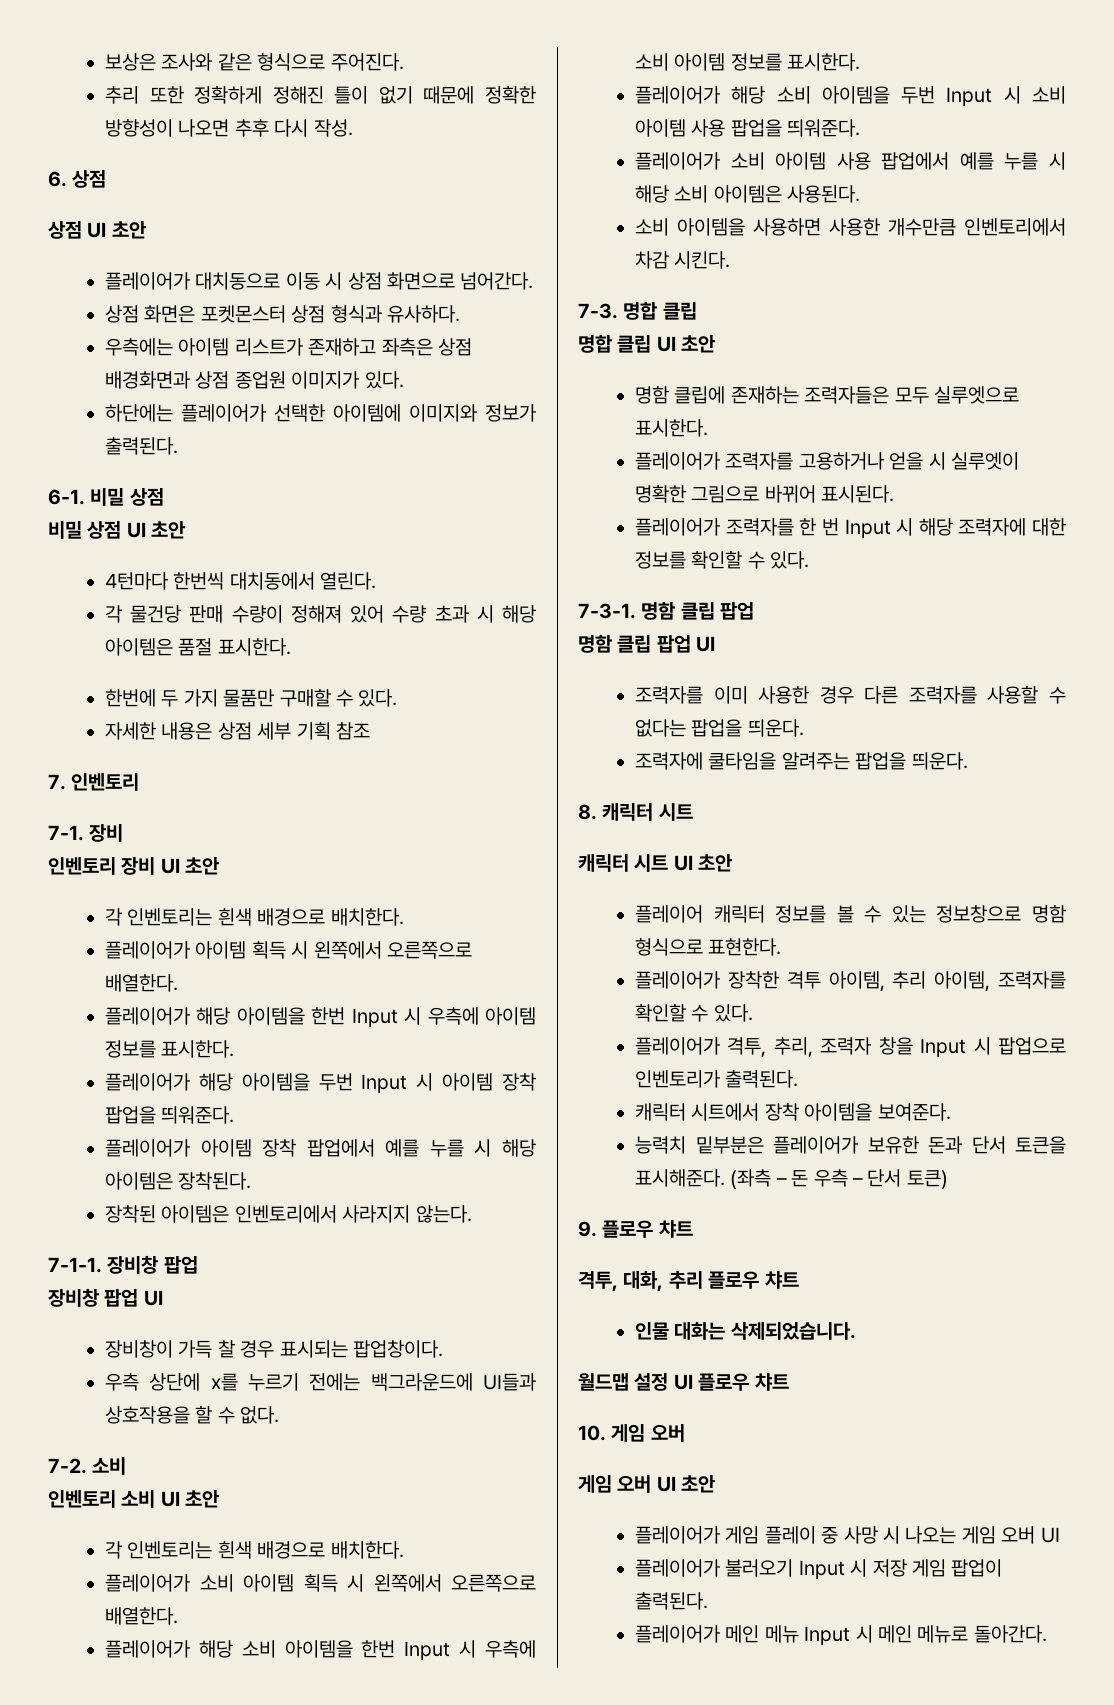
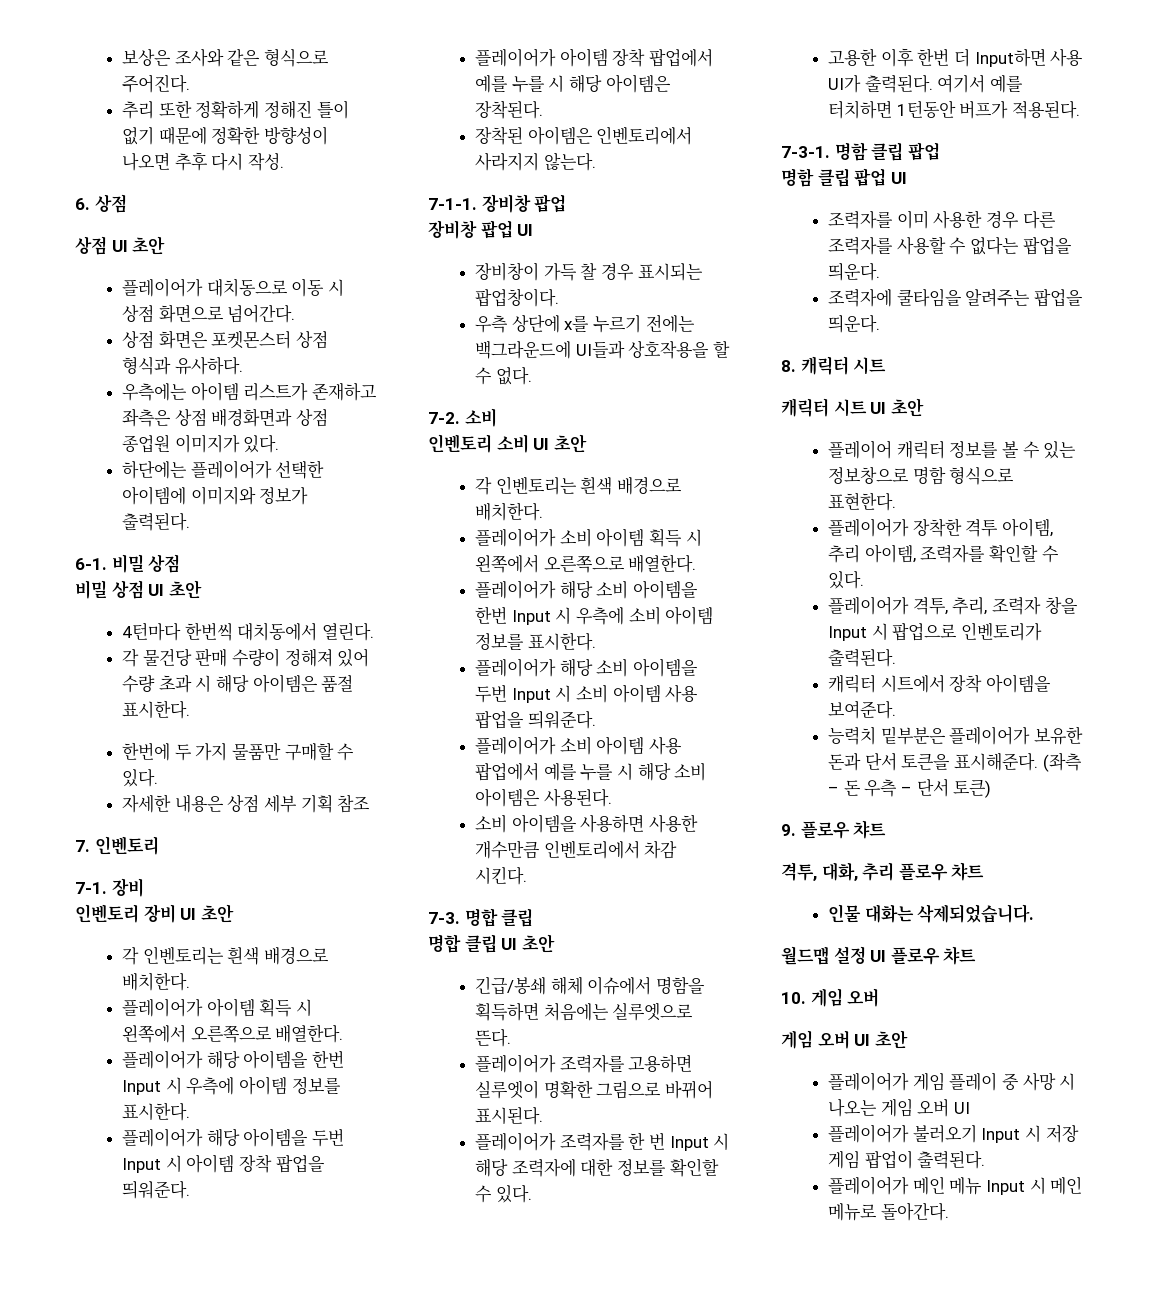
[635,386,1020,404] [635,419,709,437] [635,452,946,470] 명함 클립에 존재하는 조력자들은 모두 실루엣으로 표시한다. // 플레이어가 조력자를 고용하거나 얻을 시 -> [475,976,705,995] [475,1002,694,1021] [475,1029,512,1047] [475,1054,693,1073] 긴급/봉쇄 해체 이슈에서 명함을 획득하면 처음에는 실루엣으로 뜬다. // 플레이어가 조력자를 고용하면
(810, 560) none -> [828,48,1084,67] [828,74,1023,93] [828,100,1080,119] // 고용한 이후 한번 더 Input하면 사용 UI가 출력된다. 여기서 예를 터치하면 1턴동안 버프가 적용된다.

